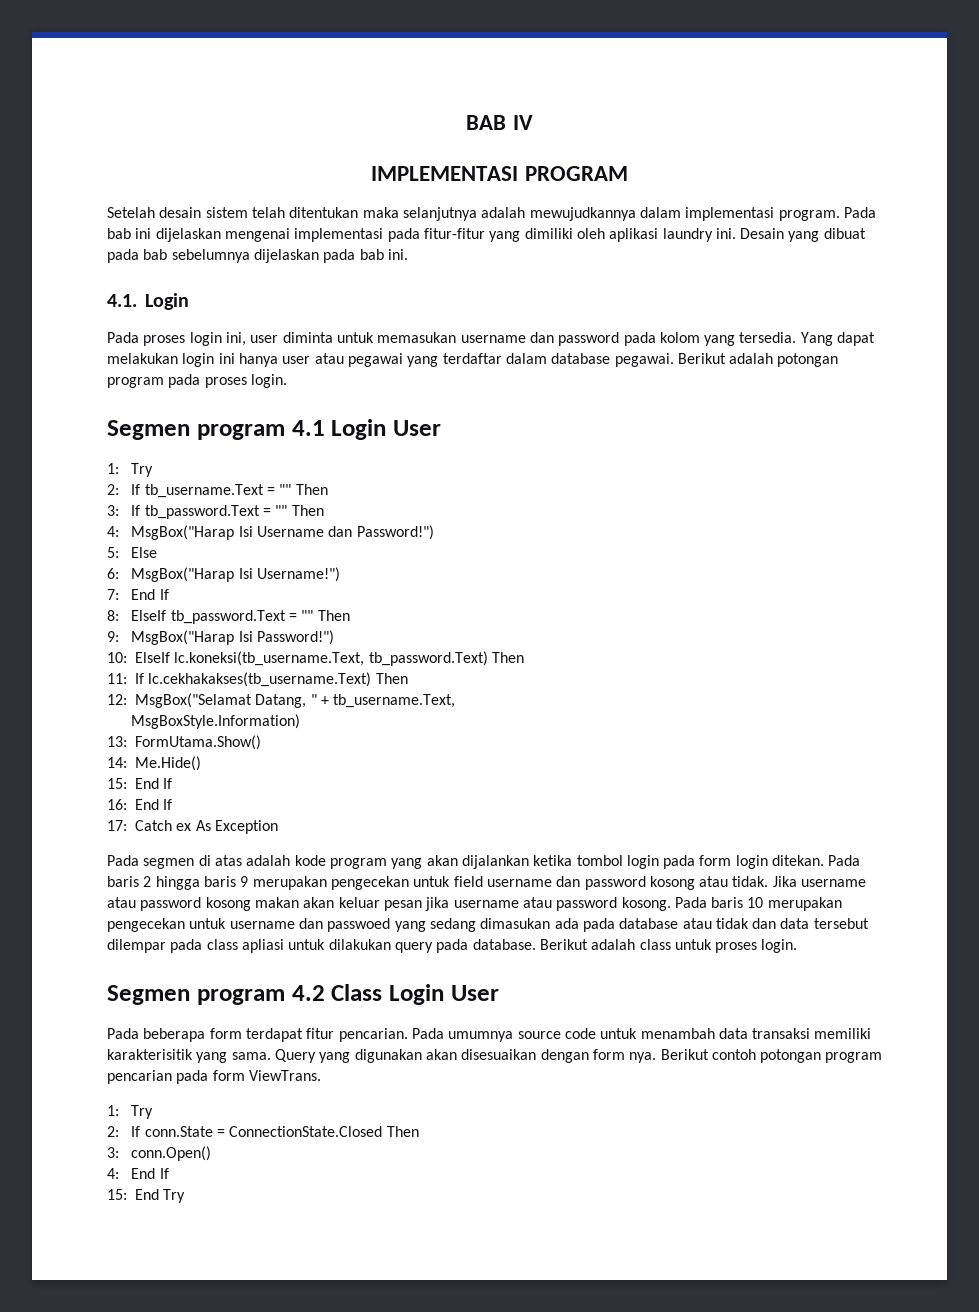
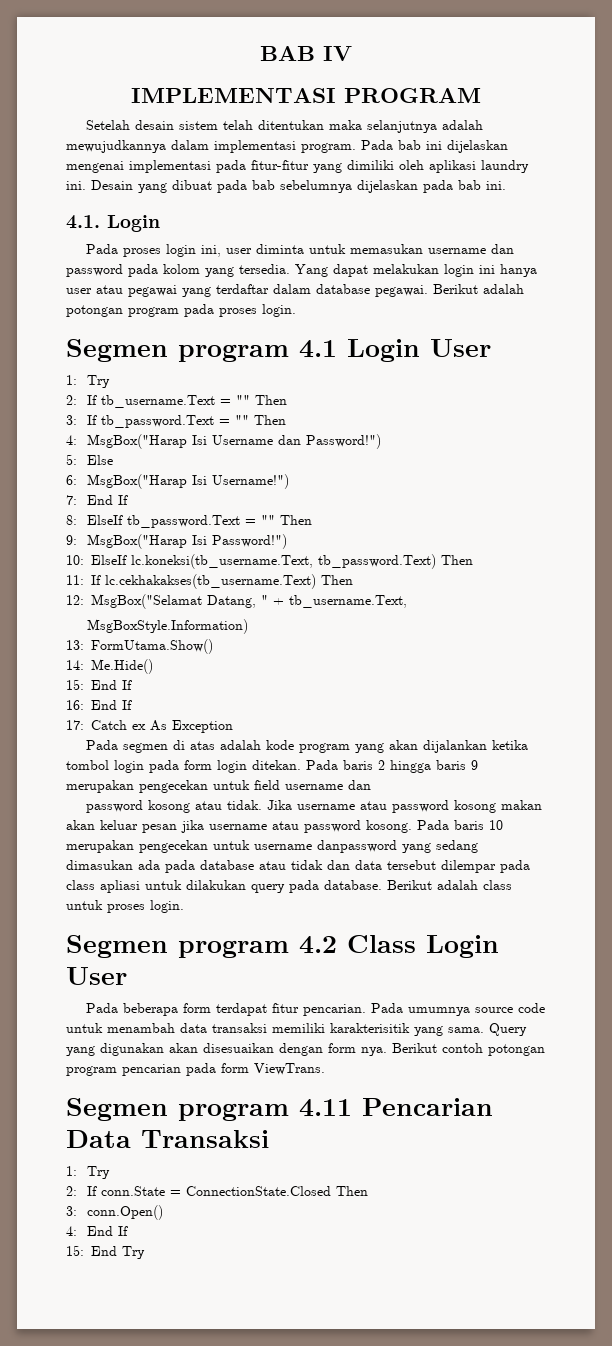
(581, 881) none -> (371, 785) //
[298,918,391,932] dan passwoed -> [317,840,397,853] danpassword
(321, 1075) none -> [66,1098,493,1121] [66,1130,269,1148] // Segmen program 4.11 Pencarian Data Transaksi

